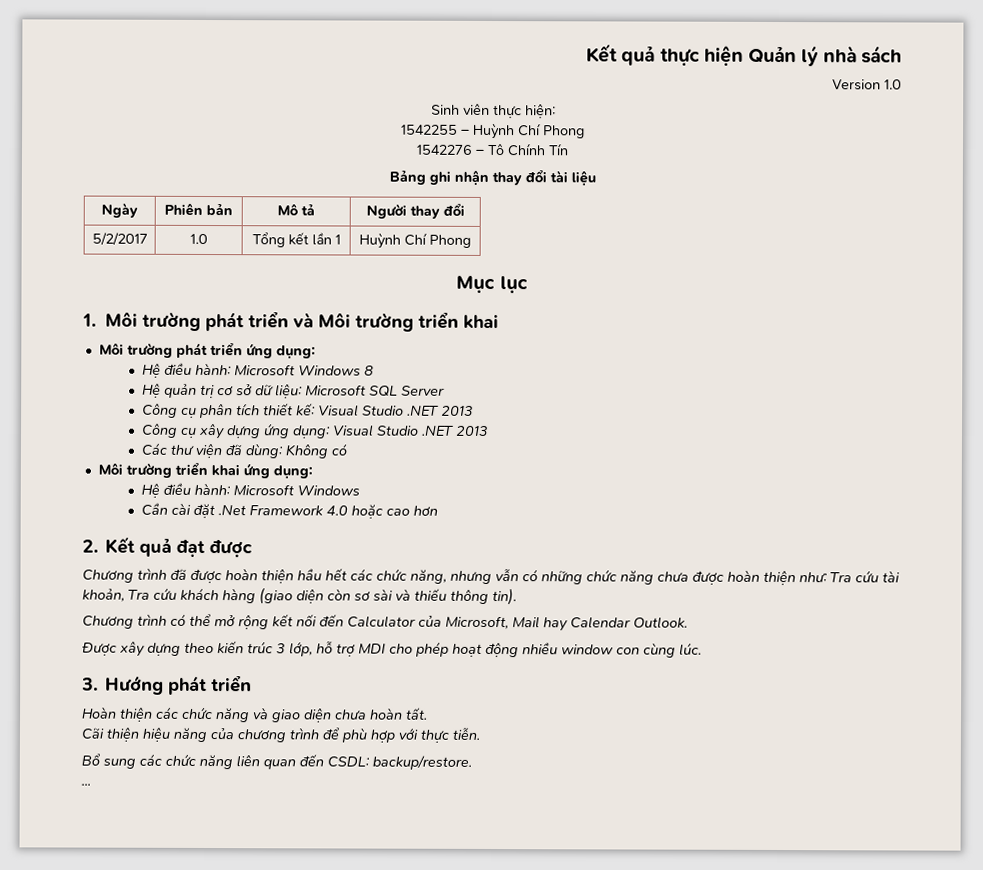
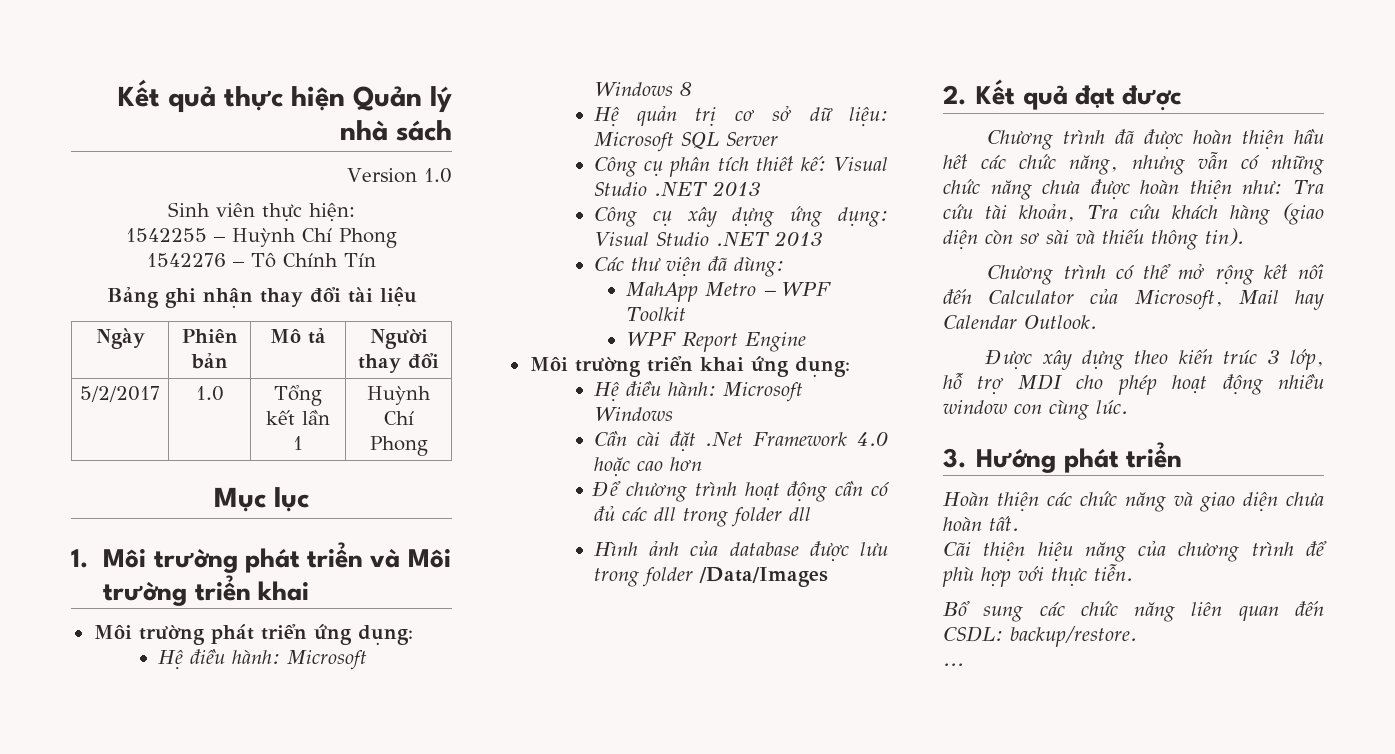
[285,443,348,459] Không có -> [626,282,832,302] [626,307,687,321] [626,332,807,352] // MahApp Metro – WPF Toolkit // WPF Report Engine
(439, 510) none -> [592,481,889,502] [594,506,812,527] [594,541,888,562] [594,567,829,587] // Để chương trình hoạt động cần có đủ các dll trong folder dll // Hình ảnh của database được lưu trong folder /Data/Images

